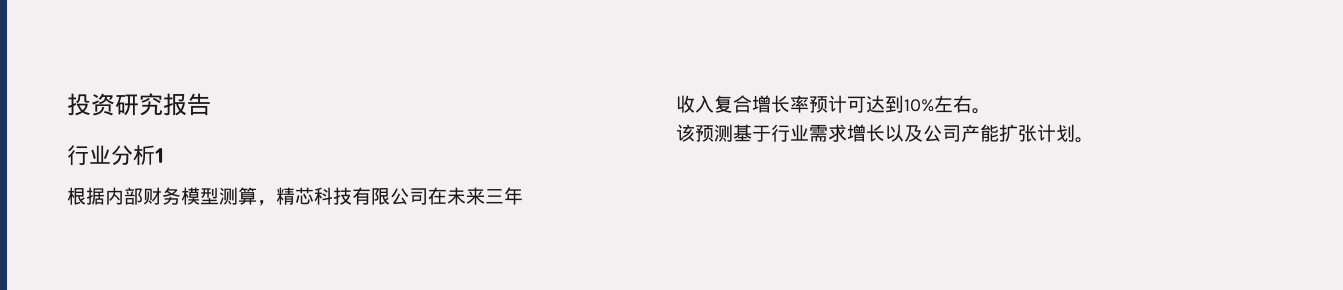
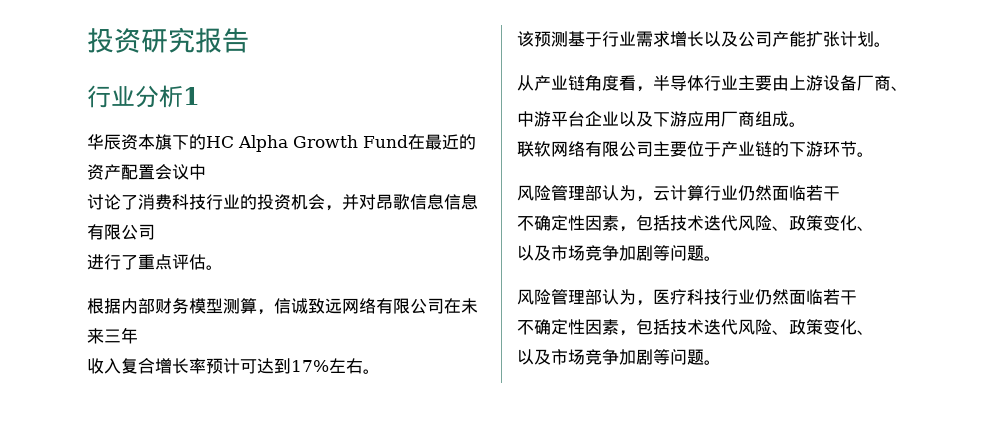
(164, 155) none -> [87,134,476,152] [87,164,206,180] [87,194,478,211] [87,224,155,240] [87,254,223,270] // 华辰资本旗下的HC Alpha Growth Fund在最近的资产配置会议中 // 讨论了消费科技行业的投资机会，并对昂歌信息信息有限公司 // 进行了重点评估。
[276,187,352,205] 精芯科技 -> [274,298,376,314] 信诚致远网络
[904,99,934,112] 10% -> [291,360,329,372] 17%
(1094, 140) none -> [517,74,908,92] [517,111,806,127] [517,141,874,157] [517,185,840,202] [517,215,874,232] [517,245,721,261] [517,289,857,306] [517,319,874,336] [517,349,721,365] // 从产业链角度看，半导体行业主要由上游设备厂商、 // 中游平台企业以及下游应用厂商组成。 // 联软网络有限公司主要位于产业链的下游环节。 // 风险管理部认为，云计算行业仍然面临若干 // 不确定性因素，包括技术迭代风险、政策变化、 // 以及市场竞争加剧等问题。 // 风险管理部认为，医疗科技行业仍然面临若干 // 不确定性因素，包括技术迭代风险、政策变化、 // 以及市场竞争加剧等问题。

